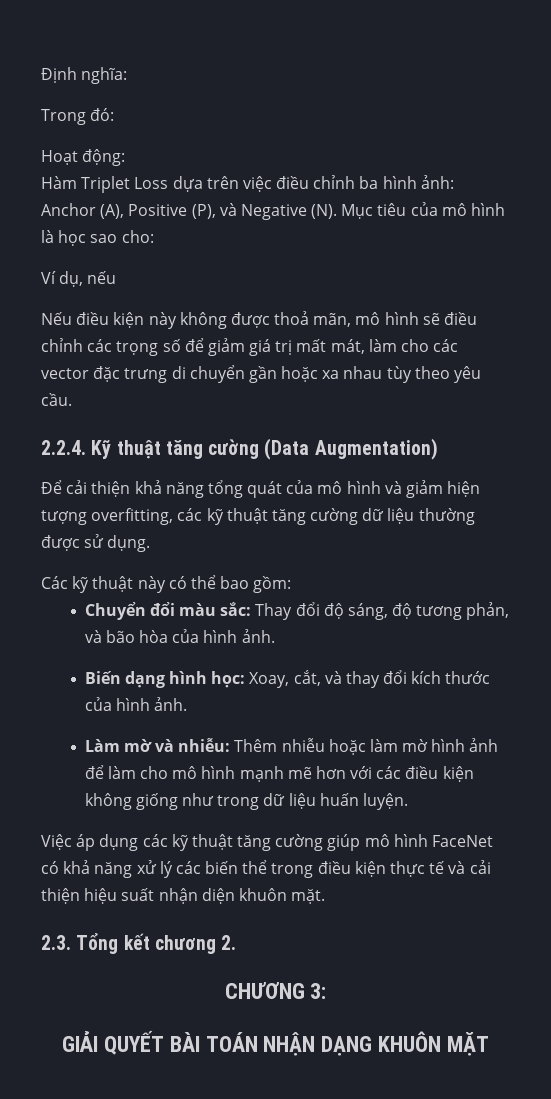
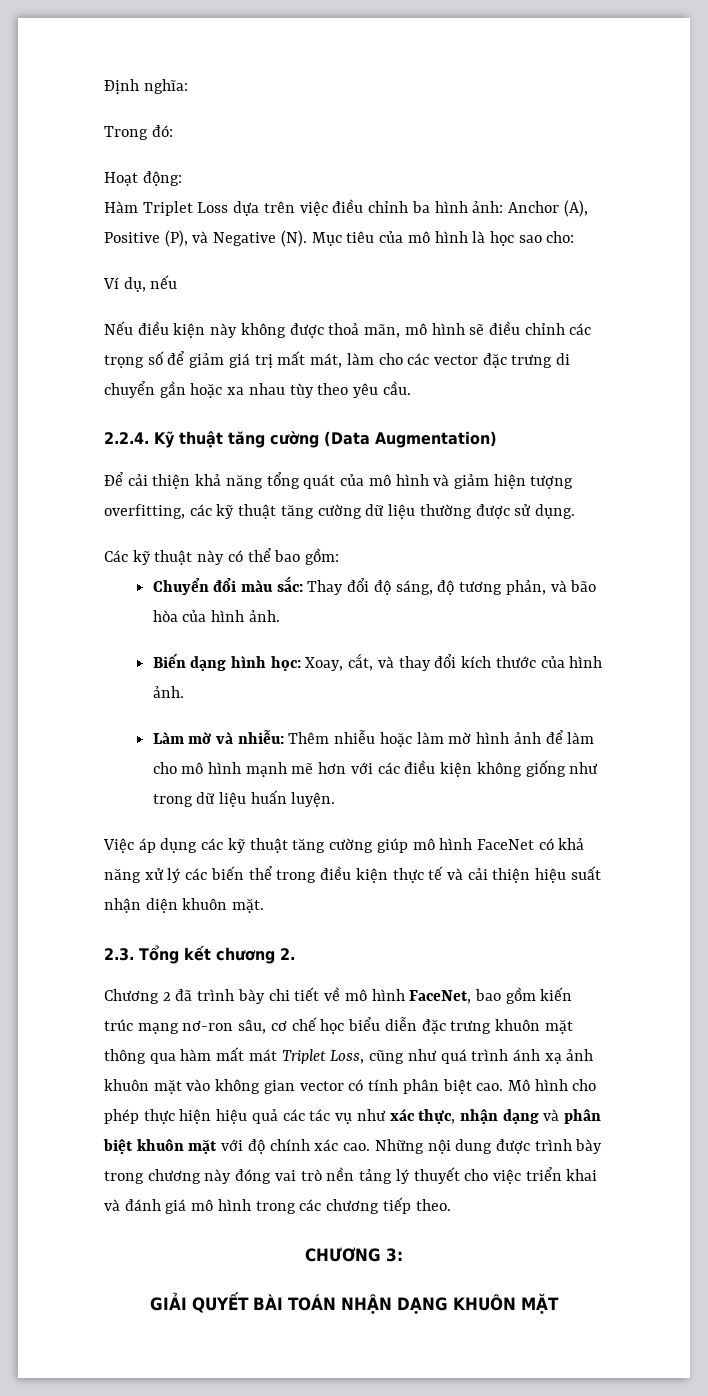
(237, 942) none -> [104,987,573,1004] [104,1017,573,1034] [104,1047,594,1064] [104,1079,597,1094] [104,1108,602,1124] [103,1139,603,1154] [104,1167,598,1184] [104,1197,451,1214] // Chương 2 đã trình bày chi tiết về mô hình FaceNet, bao gồm kiến trúc mạng nơ-ron sâu, cơ chế học biểu diễn đặc trưng khuôn mặt thông qua hàm mất mát Triplet Loss, cũng như quá trình ánh xạ ảnh khuôn mặt vào không gian vector có tính phân biệt cao. Mô hình cho phép thực hiện hiệu quả các tác vụ như xác thực, nhận dạng và phân biệt khuôn mặt với độ chính xác cao. Những nội dung được trình bày trong chương này đóng vai trò nền tảng lý thuyết cho việc triển khai và đánh giá mô hình trong các chương tiếp theo.

